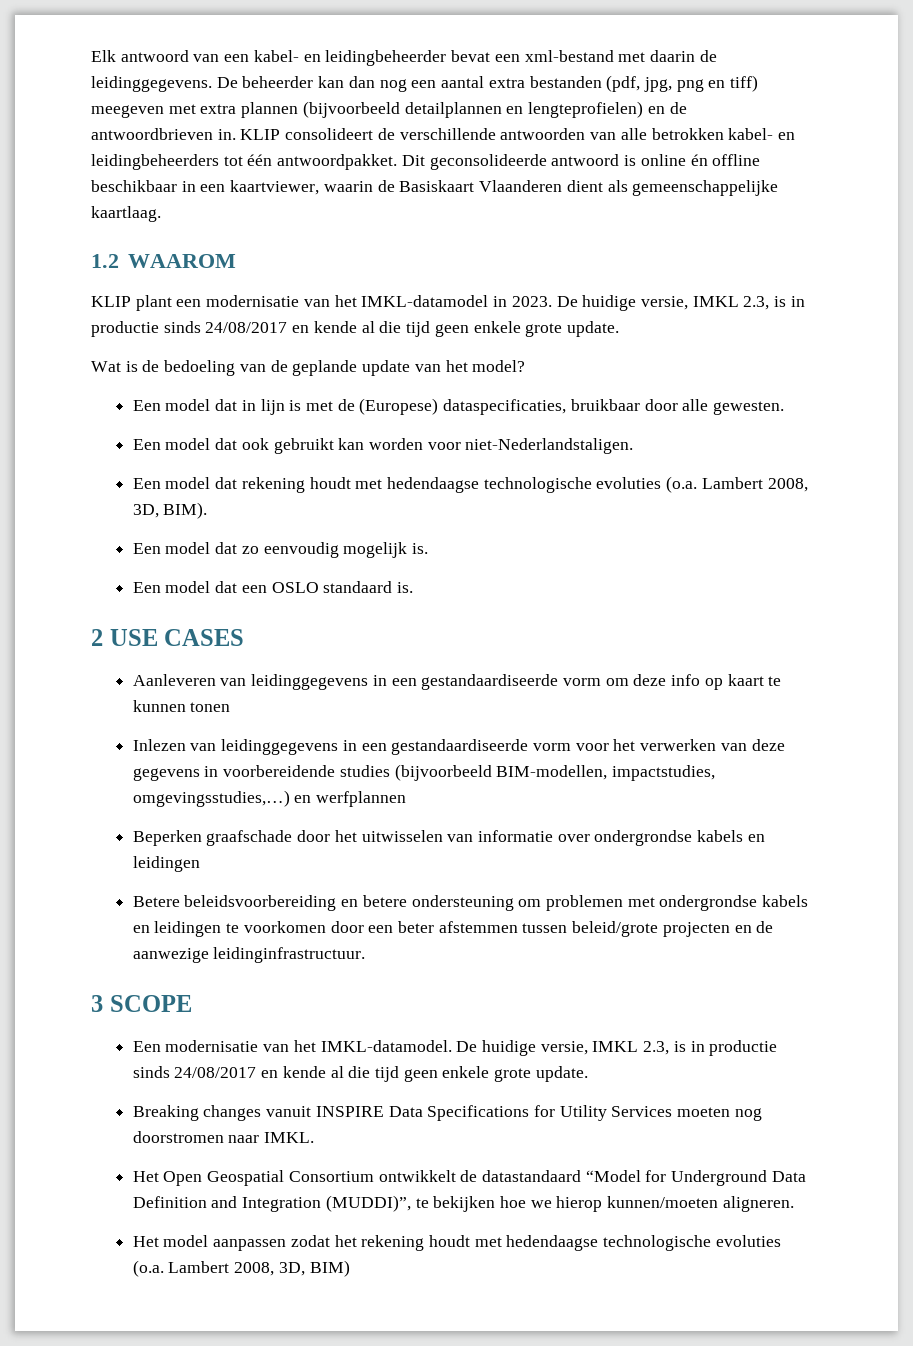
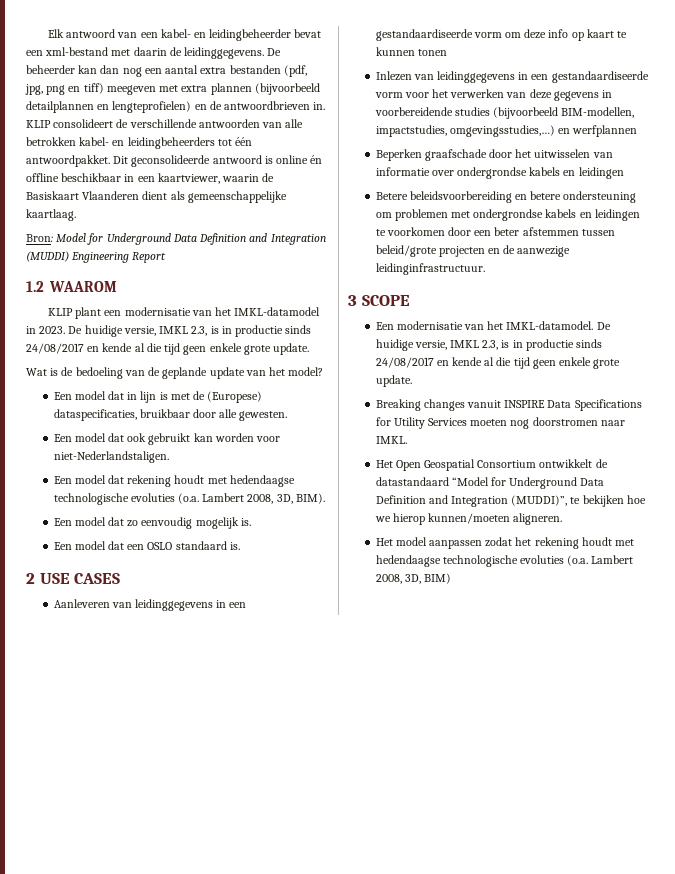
(161, 214) none -> [26,233,326,245] [26,251,167,263] // Bron: Model for Underground Data Definition and Integration (MUDDI) Engineering Report

